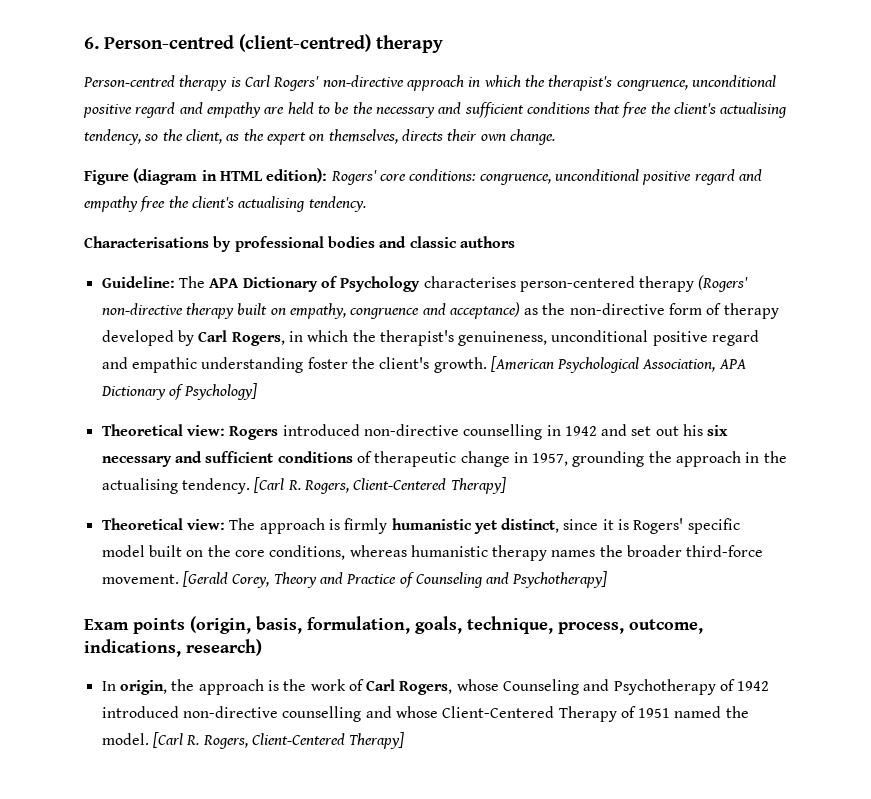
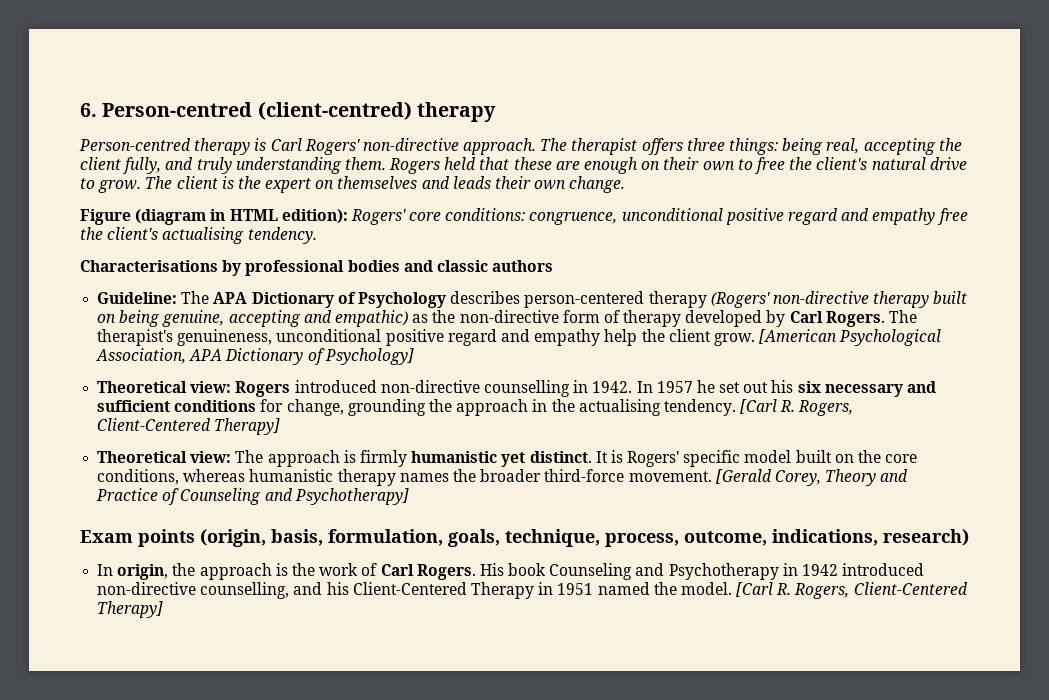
[406,75,776,91] [83,102,788,118] [84,129,443,145] approach in which the therapist's congruence, unconditional positive regard and empathy are held to be the necessary and sufficient conditions that free the client's actualising tendency, so the client, as the expert on themselves, directs -> [463,138,962,155] [80,157,967,174] [80,176,491,193] approach. The therapist offers three things: being real, accepting the client fully, and truly understanding them. Rogers held that these are enough on their own to free the client's natural drive to grow. The client is the expert on themselves and leads
[423,276,516,288] characterises -> [450,291,521,304] describes
[289,302,520,319] empathy, congruence and acceptance) -> [119,310,408,327] being genuine, accepting and empathic)
[231,330,376,346] Rogers, in which the -> [825,310,918,327] Rogers. The
[131,357,487,373] empathic understanding foster the client's growth. -> [534,329,755,346] empathy help the client grow.
[564,424,628,436] 1942 and -> [592,380,715,393] 1942. In 1957 he
[356,451,569,467] of therapeutic change in 1957, -> [260,399,344,416] for change,
[501,518,614,533] distinct, since it -> [529,451,608,463] distinct. It
[399,679,499,695] Rogers, whose -> [416,563,547,580] Rogers. His book
[720,679,736,691] of -> [782,563,798,576] in
[282,706,438,722] counselling and whose -> [200,582,349,599] counselling, and his
[620,706,636,718] of -> [538,582,554,595] in

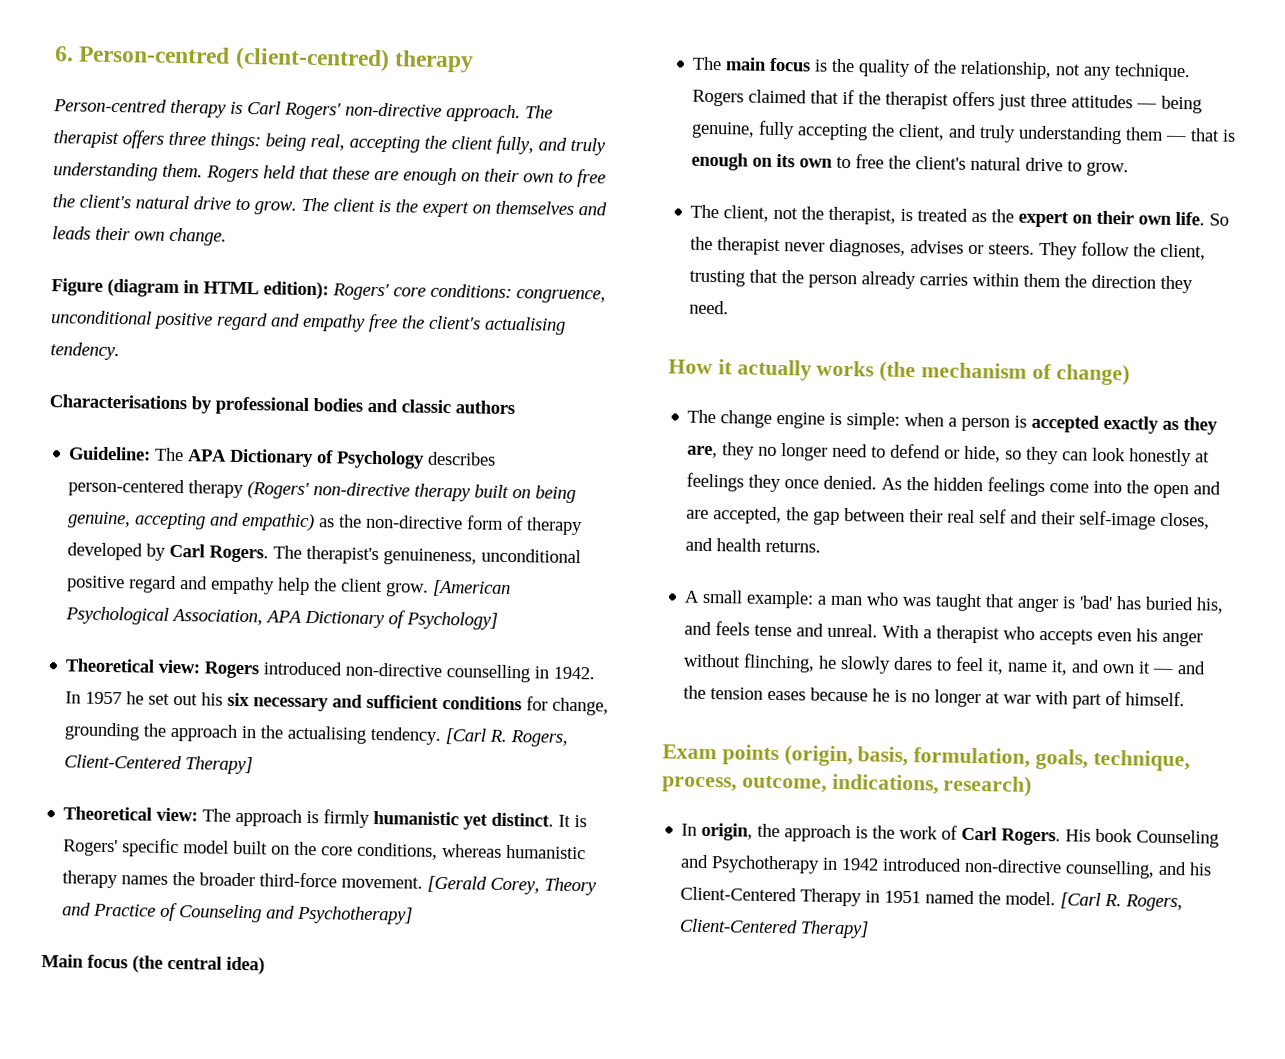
(409, 496) none -> [41,954,265,975] [692,56,1192,82] [692,89,1203,114] [691,120,1237,145] [691,152,1130,177] [690,204,1230,228] [690,236,1207,261] [689,269,1194,294] [689,300,730,315] [668,359,1130,386] [687,409,1219,435] [687,442,1211,467] [686,472,1222,499] [686,506,1211,530] [685,537,822,553] [684,589,1225,614] [684,621,1204,647] [683,653,1207,676] [683,685,1186,709] // Main focus (the central idea) // The main focus is the quality of the relationship, not any technique. Rogers claimed that if the therapist offers just three attitudes — being genuine, fully accepting the client, and truly understanding them — that is enough on its own to free the client's natural drive to grow. // The client, not the therapist, is treated as the expert on their own life. So the therapist never diagnoses, advises or steers. They follow the client, trusting that the person already carries within them the direction they need. // How it actually works (the mechanism of change) // The change engine is simple: when a person is accepted exactly as they are, they no longer need to defend or hide, so they can look honestly at feelings they once denied. As the hidden feelings come into the open and are accepted, the gap between their real self and their self-image closes, and health returns. // A small example: a man who was taught that anger is 'bad' has buried his, and feels tense and unreal. With a therapist who accepts even his anger without flinching, he slowly dares to feel it, name it, and own it — and the tension eases because he is no longer at war with part of himself.

